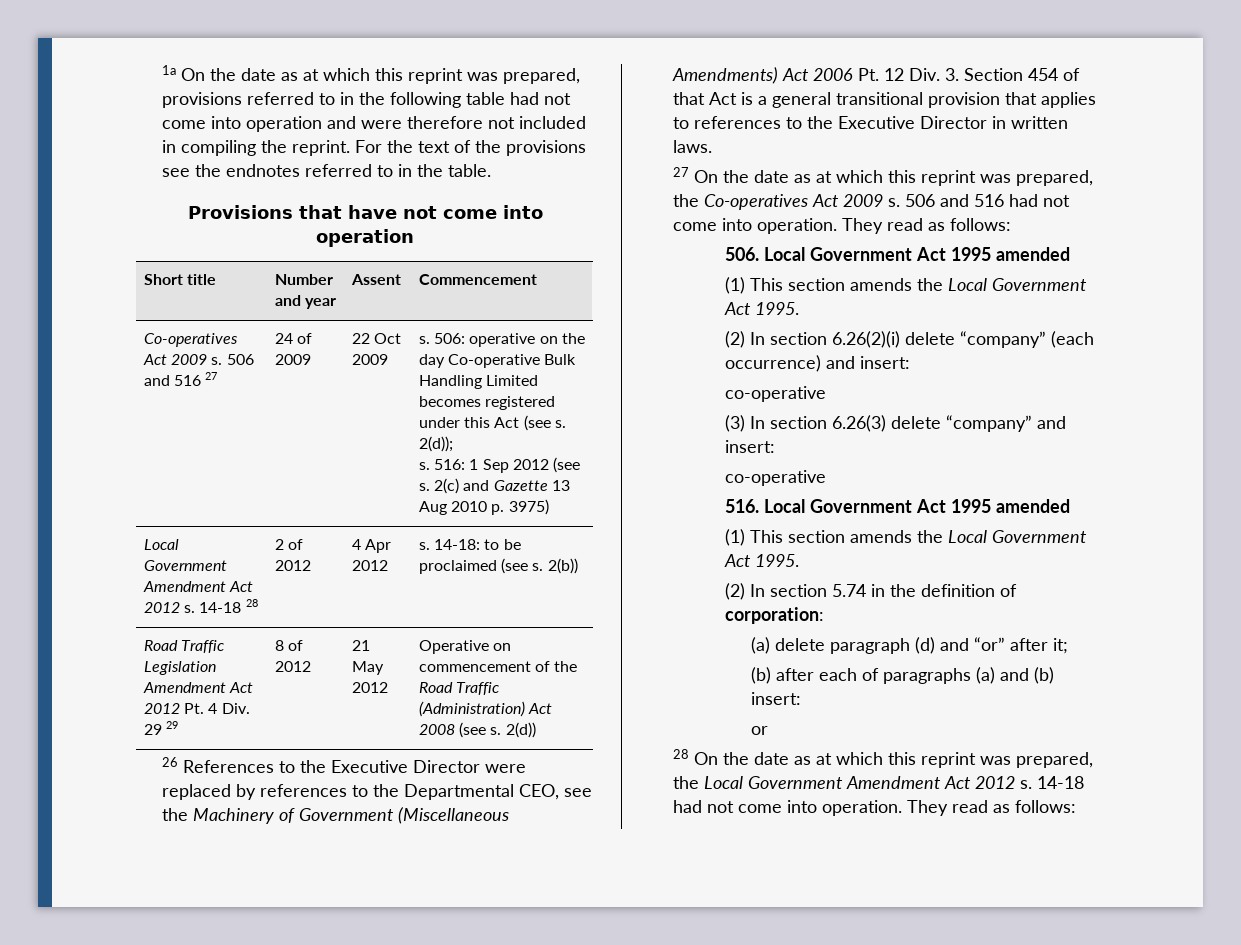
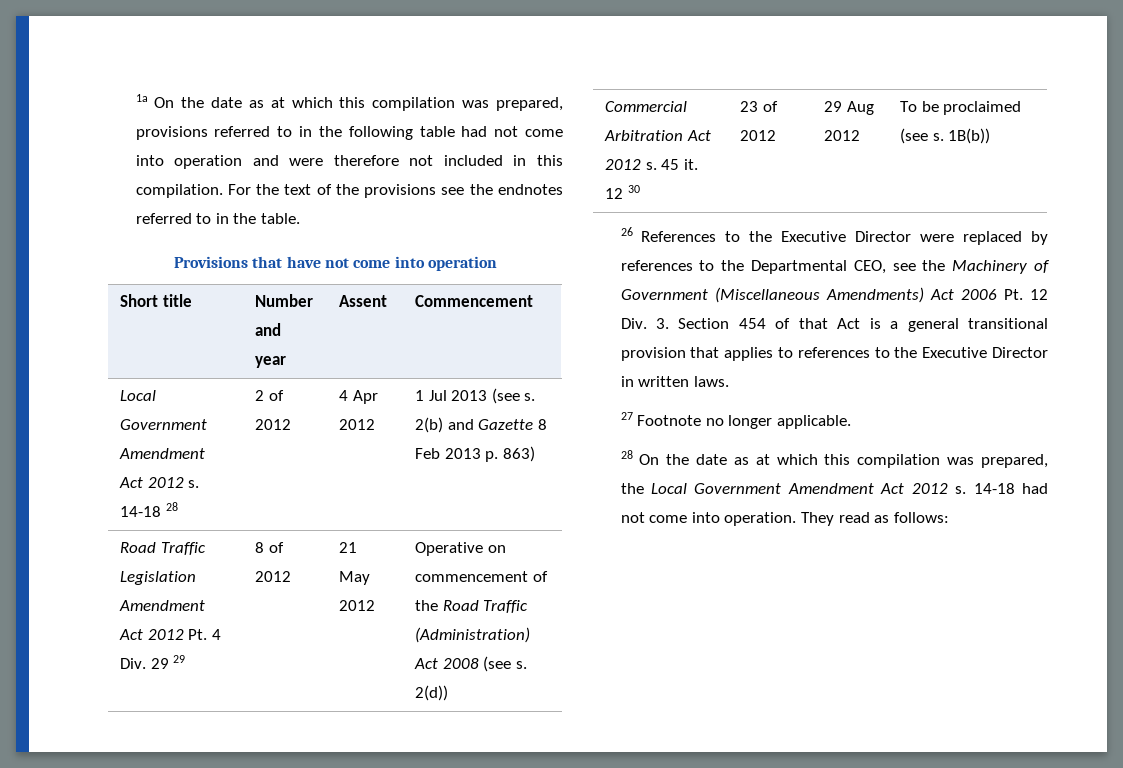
[407,68,463,84] reprint -> [372,97,456,111] compilation
[180,140,350,156] compiling the reprint. -> [536,155,563,166] [135,184,223,198] this compilation.
[143,333,238,347] [142,354,254,365] [143,372,218,386] [274,333,313,344] [274,354,311,365] [351,333,402,344] [351,354,388,365] [418,333,585,347] [418,354,577,368] [418,375,539,389] [418,396,556,410] [418,415,566,431] [418,436,453,452] [418,457,581,473] [418,478,570,494] [418,499,549,515] // Co-operatives Act 2009 s. 506 and 516 27 | 24 of 2009 | 22 Oct 2009 | s. 506: operative on the day Co-operative Bulk Handling Limited becomes registered under this Act (see s. 2(d)); // s. 516: 1 Sep 2012 (see s. 2(c) and Gazette 13 Aug 2010 p. 3975) -> (534, 301) none
[418,539,521,550] [418,558,578,574] s. 14-18: to be proclaimed (see s. 2(b)) -> [415,388,536,404] [415,417,547,433] [415,446,535,462] 1 Jul 2013 (see s. 2(b) and Gazette 8 Feb 2013 p. 863)
(536, 730) none -> [605,101,688,112] [604,130,711,141] [605,159,698,170] [605,185,640,199] [740,101,778,112] [740,130,777,141] [824,101,874,115] [824,130,861,141] [900,101,1022,115] [900,128,991,144] // Commercial Arbitration Act 2012 s. 45 it. 12 30 | 23 of 2012 | 29 Aug 2012 | To be proclaimed (see s. 1B(b))
[693,170,1093,186] [672,194,1070,210] [672,218,1011,234] [724,247,1070,261] [724,277,1087,294] [723,302,799,315] [724,331,1094,348] [724,355,910,372] [724,386,826,402] [724,415,1066,432] [724,440,775,453] [724,470,826,486] [724,499,1070,513] [724,529,1087,546] [723,554,799,567] [724,583,1017,600] [724,607,824,624] [750,637,1068,654] [750,667,1054,684] [750,692,801,705] [750,726,768,735] On the date as at which this reprint was prepared, the Co-operatives Act 2009 s. 506 and 516 had not come into operation. They read as follows: // 506. Local Government Act 1995 amended // (1) This section amends the Local Government Act 1995. // (2) In section 6.26(2)(i) delete “company” (each occurrence) and insert: // co-operative // (3) In section 6.26(3) delete “company” and insert: // co-operative // 516. Local Government Act 1995 amended // (1) This section amends the Local Government Act 1995. // (2) In section 5.74 in the definition of corporation: // (a) delete paragraph (d) and “or” after it; // (b) after each of paragraphs (a) and (b) insert: // or -> [637,415,851,429] Footnote no longer applicable.
[920,752,976,768] reprint -> [857,454,941,468] compilation

